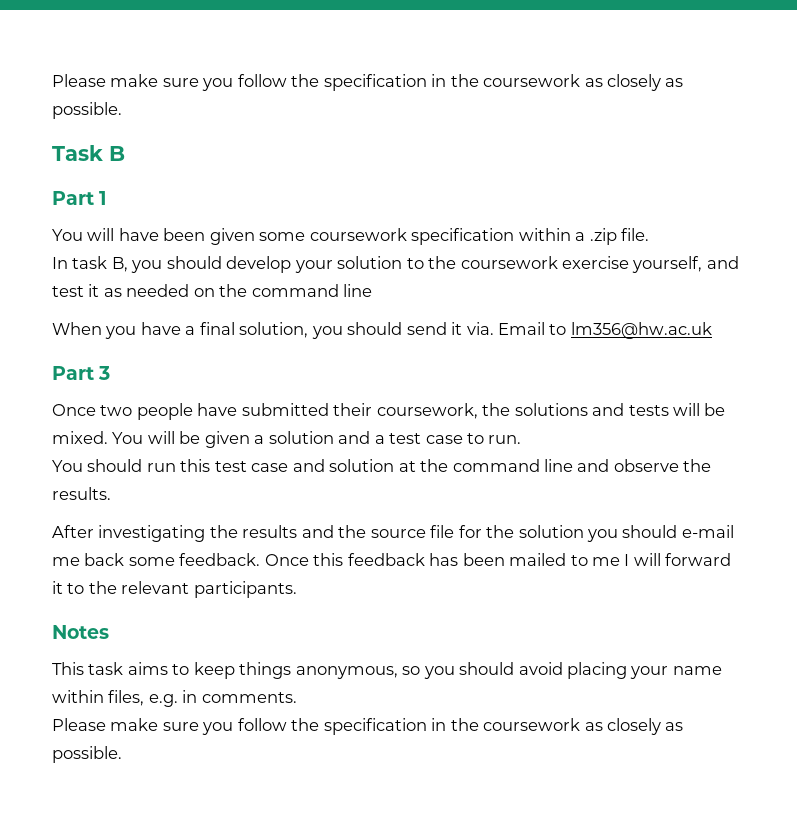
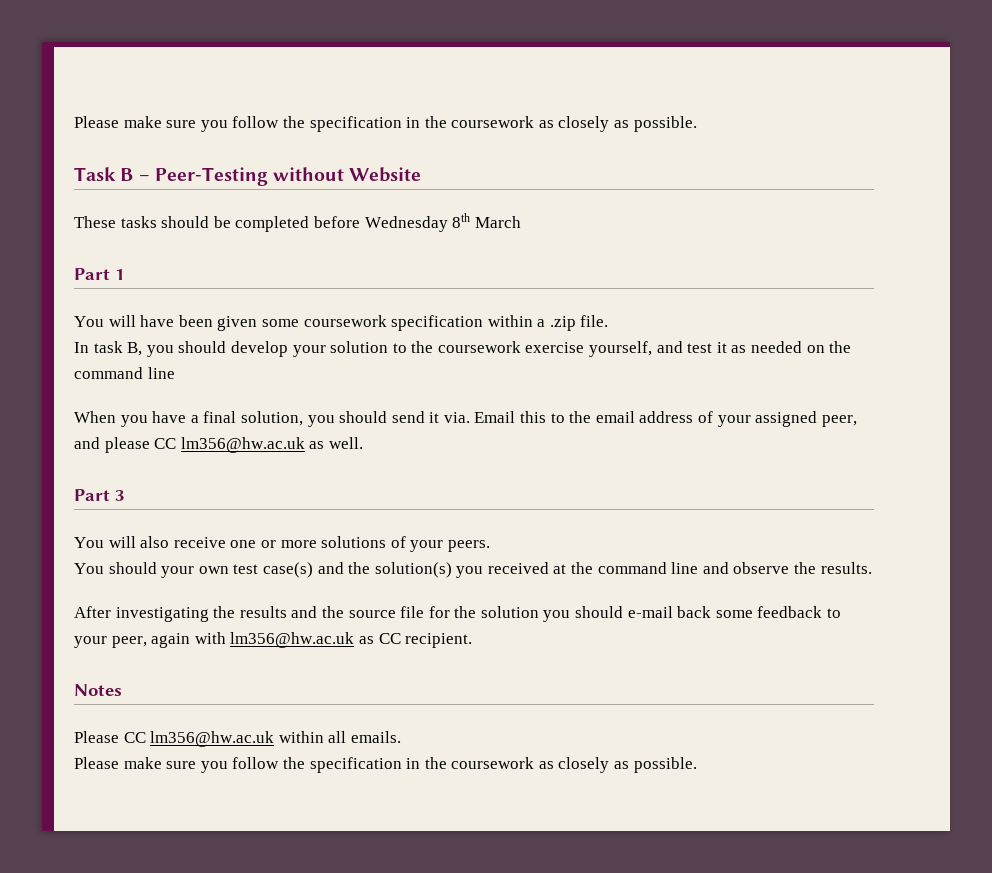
(125, 153) none -> [138,167,422,186] [74,213,521,232] – Peer-Testing without Website // These tasks should be completed before Wednesday 8th March
[549,322,712,339] to lm356@hw.ac.uk -> [520,411,857,427] [74,437,363,453] this to the email address of your assigned peer, and please CC lm356@hw.ac.uk as well.
[52,403,726,420] [52,431,522,448] [52,459,395,472] Once two people have submitted their coursework, the solutions and tests will be mixed. You will be given a solution and a test case to run. // You should run this test case and solution -> [74,536,490,552] [74,562,549,578] You will also receive one or more solutions of your peers. // You should your own test case(s) and the solution(s) you received
[52,557,80,566] me -> (673, 612) none
[179,553,732,566] [52,581,297,598] [52,625,109,639] [52,662,722,679] [52,690,297,707] feedback. Once this feedback has been mailed to me I will forward it to the relevant participants. // Notes // This task aims to keep things anonymous, so you should avoid placing your name within files, e.g. in comments. -> [757,606,842,618] [74,632,473,648] [74,684,122,696] [74,731,401,747] feedback to your peer, again with lm356@hw.ac.uk as CC recipient. // Notes // Please CC lm356@hw.ac.uk within all emails.

